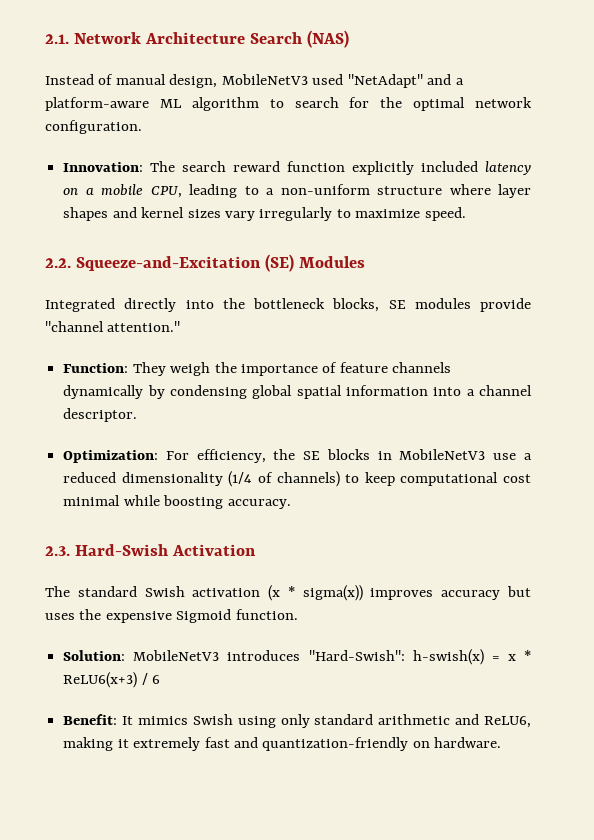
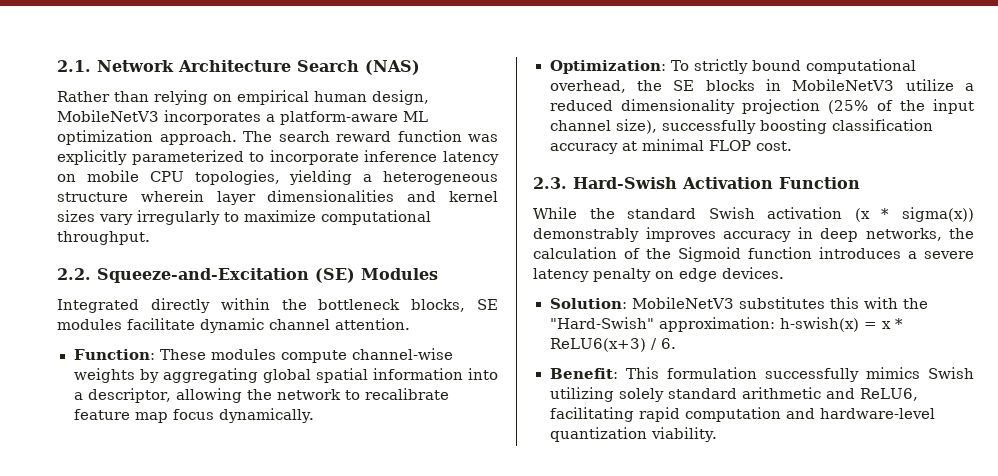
[45,74,464,88] [45,97,532,111] [45,120,142,134] [63,161,531,175] [63,184,532,198] [63,207,109,221] Instead of manual design, MobileNetV3 used "NetAdapt" and a platform-aware ML algorithm to search for the optimal network configuration. // Innovation: The search reward function explicitly included latency on a mobile CPU, leading to a non-uniform structure where layer shapes -> [57,90,429,105] [57,110,428,125] [57,130,498,145] [57,150,499,165] [57,170,498,185] [57,190,395,205] Rather than relying on empirical human design, MobileNetV3 incorporates a platform-aware ML optimization approach. The search reward function was explicitly parameterized to incorporate inference latency on mobile CPU topologies, yielding a heterogeneous structure wherein layer dimensionalities
[424,207,466,221] speed. -> [321,210,431,225] [57,231,150,245] computational throughput.
[185,300,214,309] into -> [220,298,270,310] within
[480,298,531,312] [45,321,181,332] [63,362,452,376] [63,385,247,399] provide "channel attention." // Function: They weigh the importance of feature channels dynamically by condensing -> [127,318,410,333] [73,348,453,363] [73,368,258,383] facilitate dynamic channel attention. // Function: These modules compute channel-wise weights by aggregating
[479,385,532,396] [63,408,138,422] [63,449,266,463] channel descriptor. // Optimization: For efficiency, -> [87,388,450,403] [73,408,315,423] [549,59,917,74] [549,80,626,93] descriptor, allowing the network to recalibrate feature map focus dynamically. // Optimization: To strictly bound computational overhead,
[493,453,517,460] use -> [905,79,954,91] utilize
[228,471,531,487] [63,495,291,509] (1/4 of channels) to keep computational cost minimal while boosting accuracy. -> [742,99,974,114] [549,119,933,134] [549,139,792,154] projection (25% of the input channel size), successfully boosting classification accuracy at minimal FLOP cost.
[45,586,70,597] // The -> [779,177,860,189] [533,207,615,219] Function // While the
(363, 593) none -> [533,228,639,242] demonstrably
[506,586,531,597] [45,609,298,623] [63,650,405,661] but uses the expensive Sigmoid function. // Solution: MobileNetV3 introduces "Hard-Swish": -> [797,227,974,242] [533,247,974,262] [533,267,784,282] [549,297,928,309] [549,317,775,332] in deep networks, the calculation of the Sigmoid function introduces a severe latency penalty on edge devices. // Solution: MobileNetV3 substitutes this with the "Hard-Swish" approximation:
[152,675,161,684] 6 -> [660,338,676,349] 6.
[122,714,531,728] [63,737,502,751] It mimics Swish using only standard arithmetic and ReLU6, making it extremely fast and quantization-friendly on hardware. -> [625,367,974,382] [549,387,918,402] [549,407,935,422] [549,427,718,442] This formulation successfully mimics Swish utilizing solely standard arithmetic and ReLU6, facilitating rapid computation and hardware-level quantization viability.

